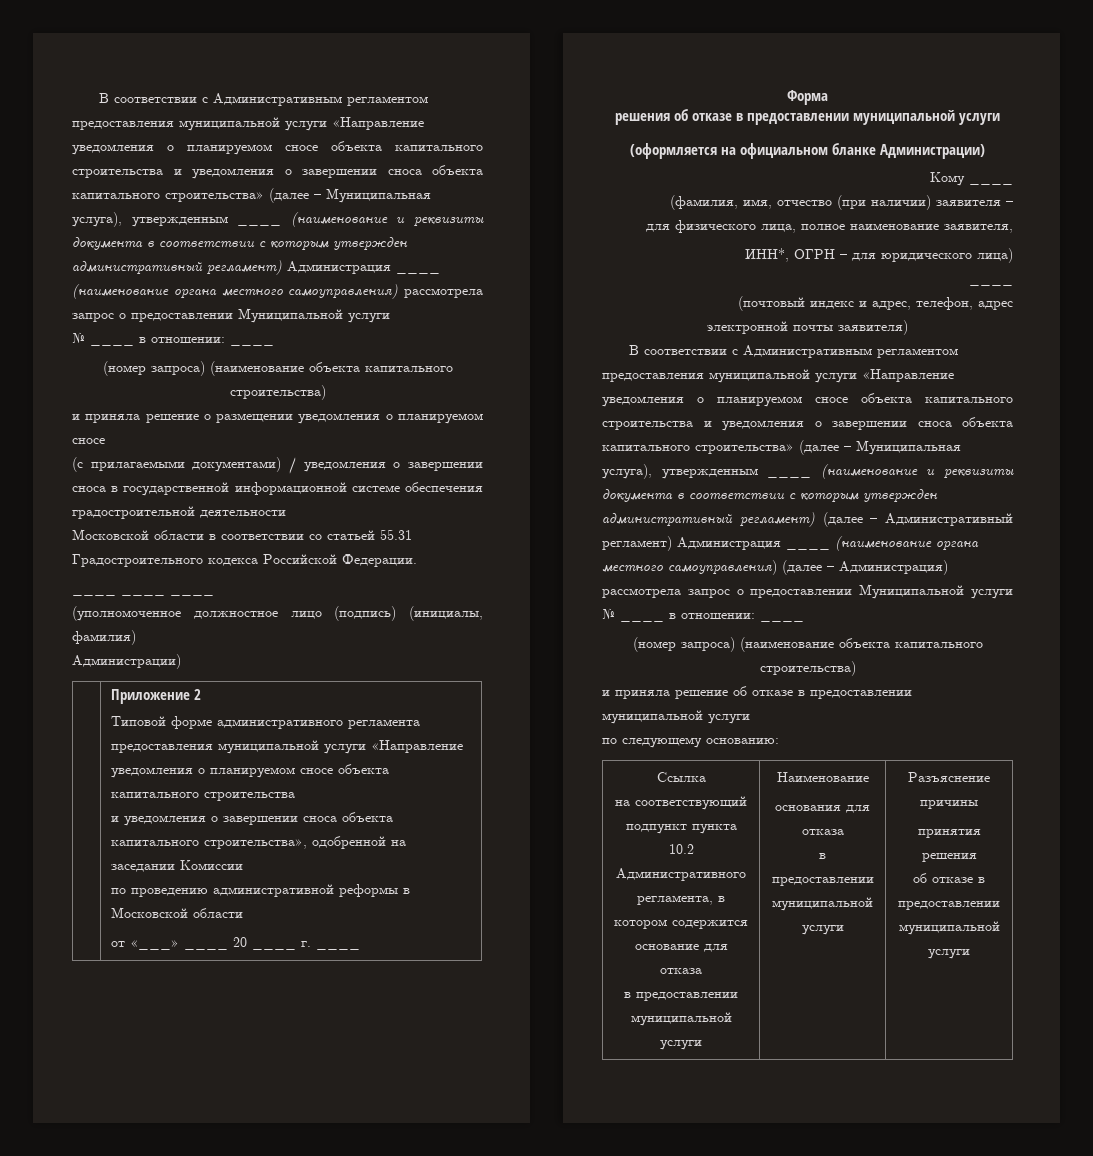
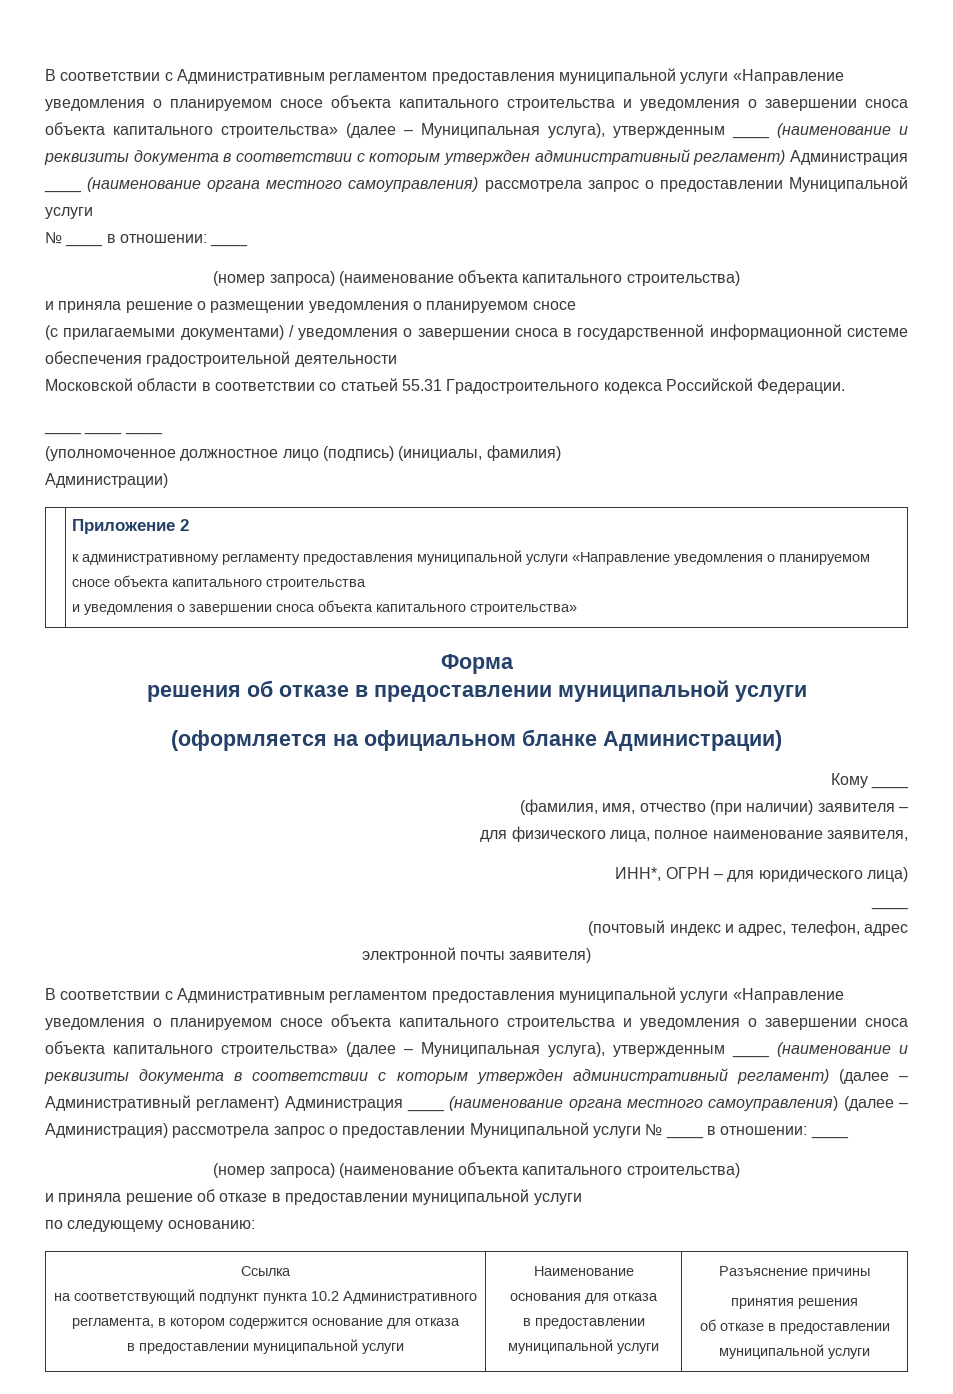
[110,716,420,729] Типовой форме административного регламента -> [71,554,300,565] к административному регламенту
[203,836,406,849] [110,860,243,872] [110,884,410,897] [110,907,243,918] [110,940,228,950] [232,937,247,947] [251,947,296,950] [300,941,311,947] [315,947,360,950] строительства», одобренной на заседании Комиссии // по проведению административной реформы в Московской области // от «___» ____ 20 ____ г. ____ -> [469,604,577,615] строительства»

